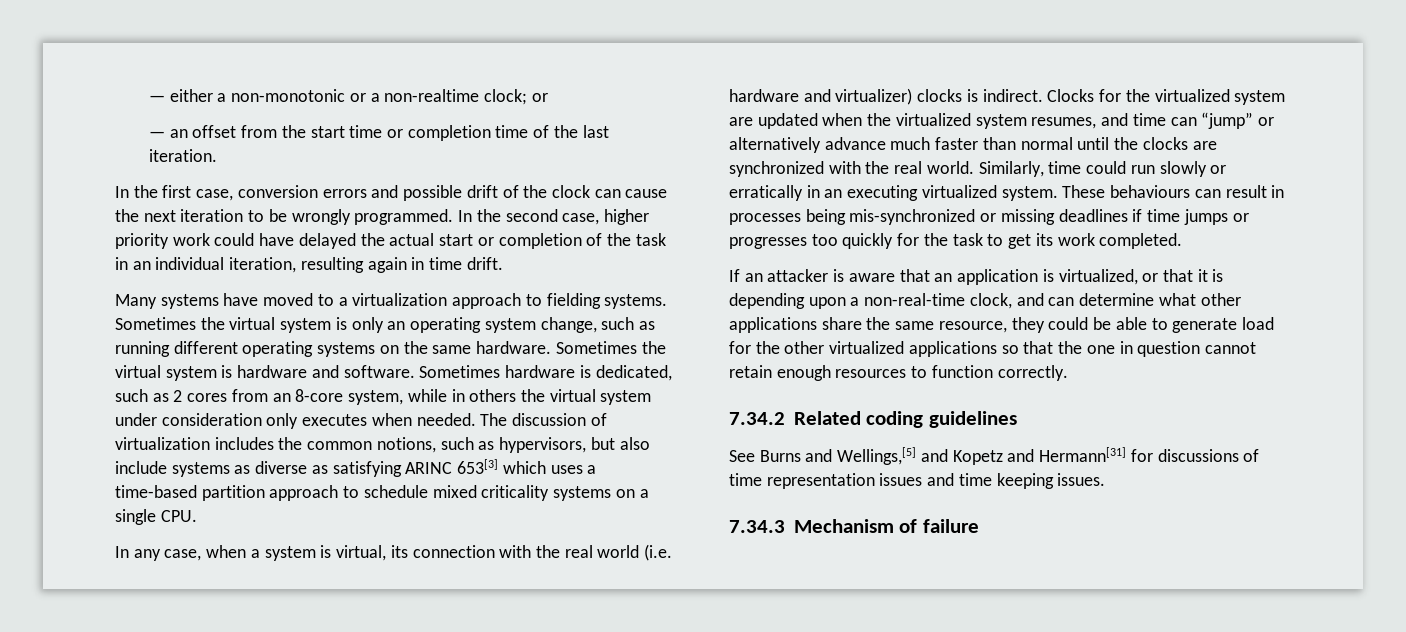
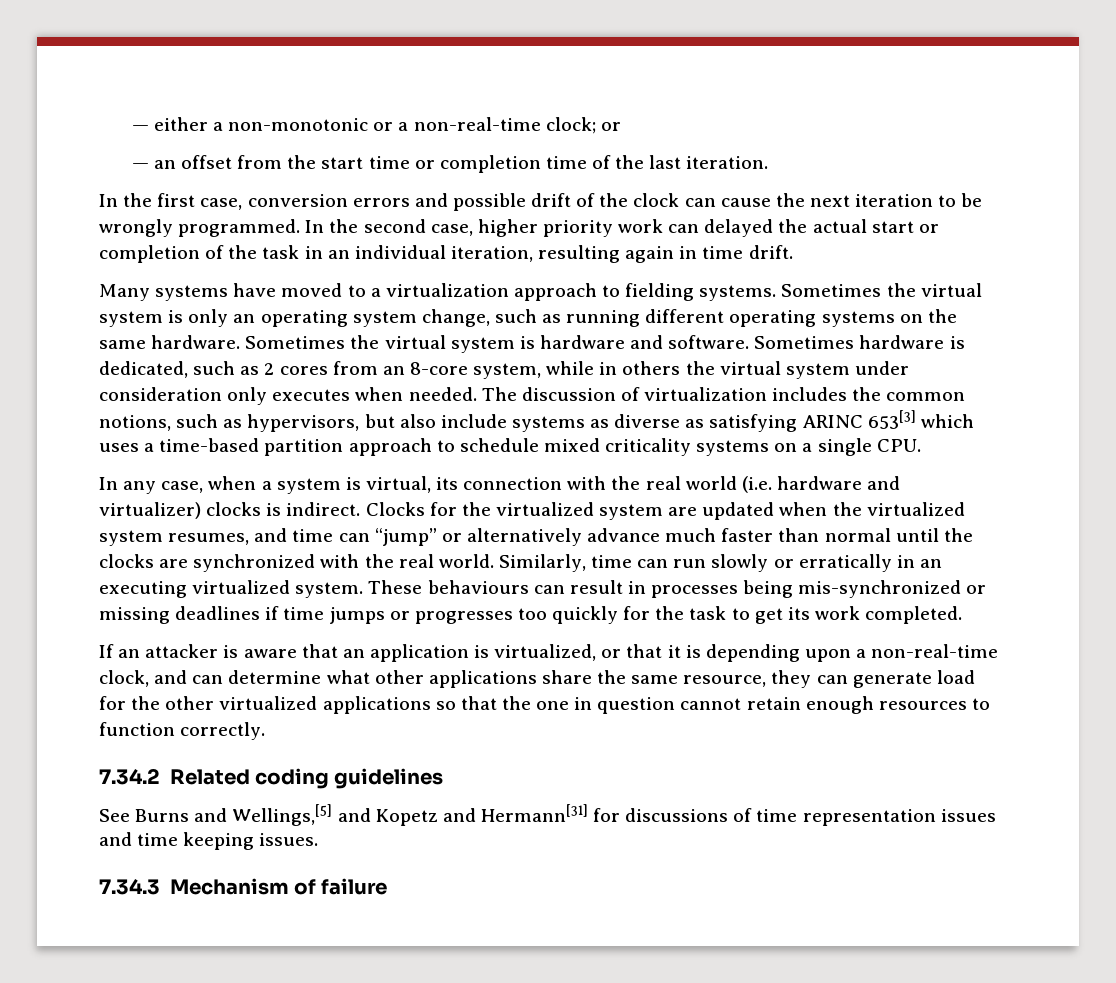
[384,89,480,102] non-realtime -> [413,117,541,131] non-real-time
[214,233,295,246] could have -> [668,224,700,233] can
[1086,161,1127,174] could -> [637,559,669,568] can
[1048,317,1168,330] could be able to -> [816,675,848,684] can

